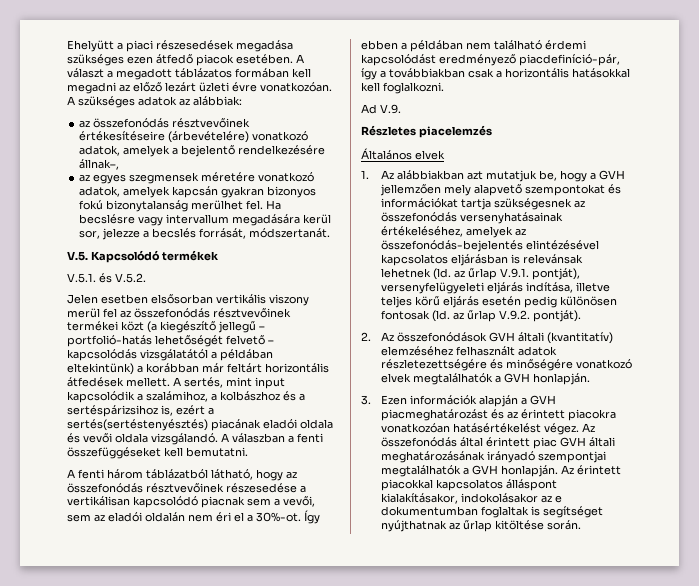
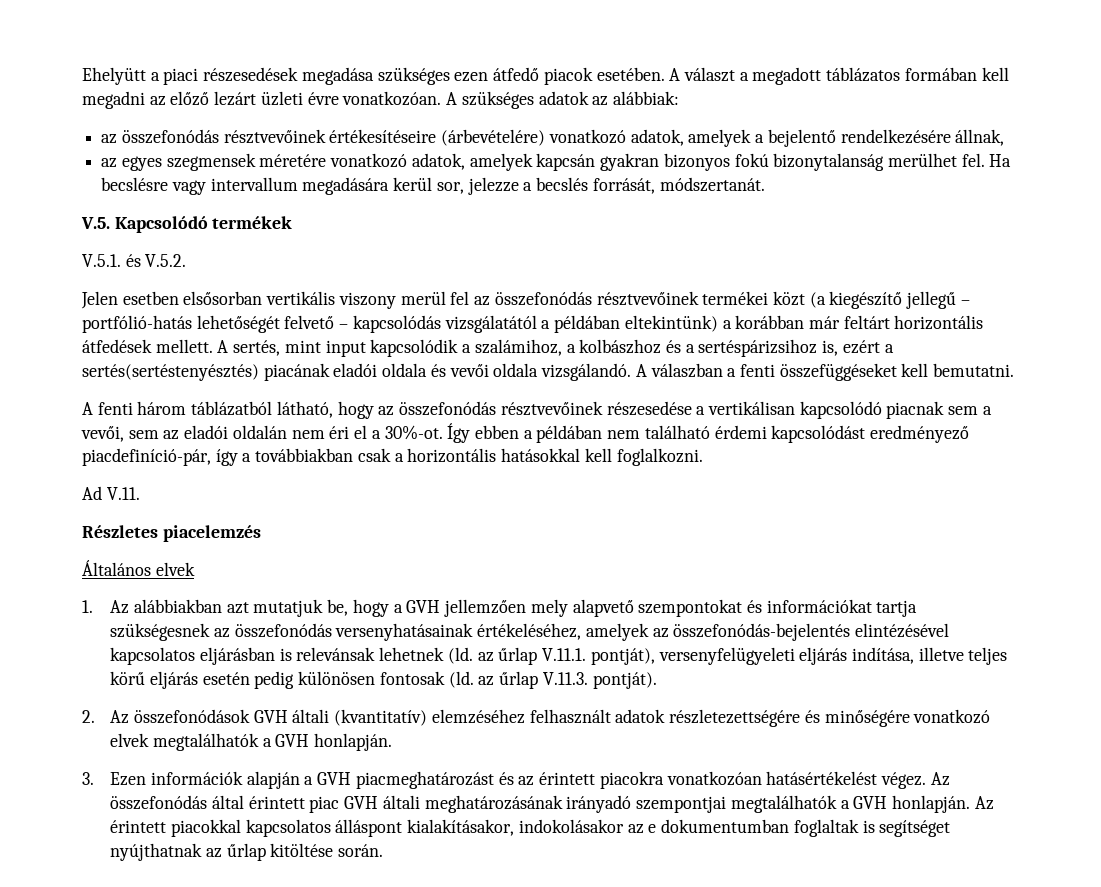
[79,159,120,170] állnak–, -> [955,129,1005,146] állnak,
[67,335,152,347] portfolió-hatás -> [82,315,192,333] portfólió-hatás
[380,104,401,114] V.9. -> [106,487,140,500] V.11.
[499,268,529,278] V.9.1. -> [542,648,587,661] V.11.1.
[498,310,530,320] V.9.2. -> [542,672,588,685] V.11.3.

